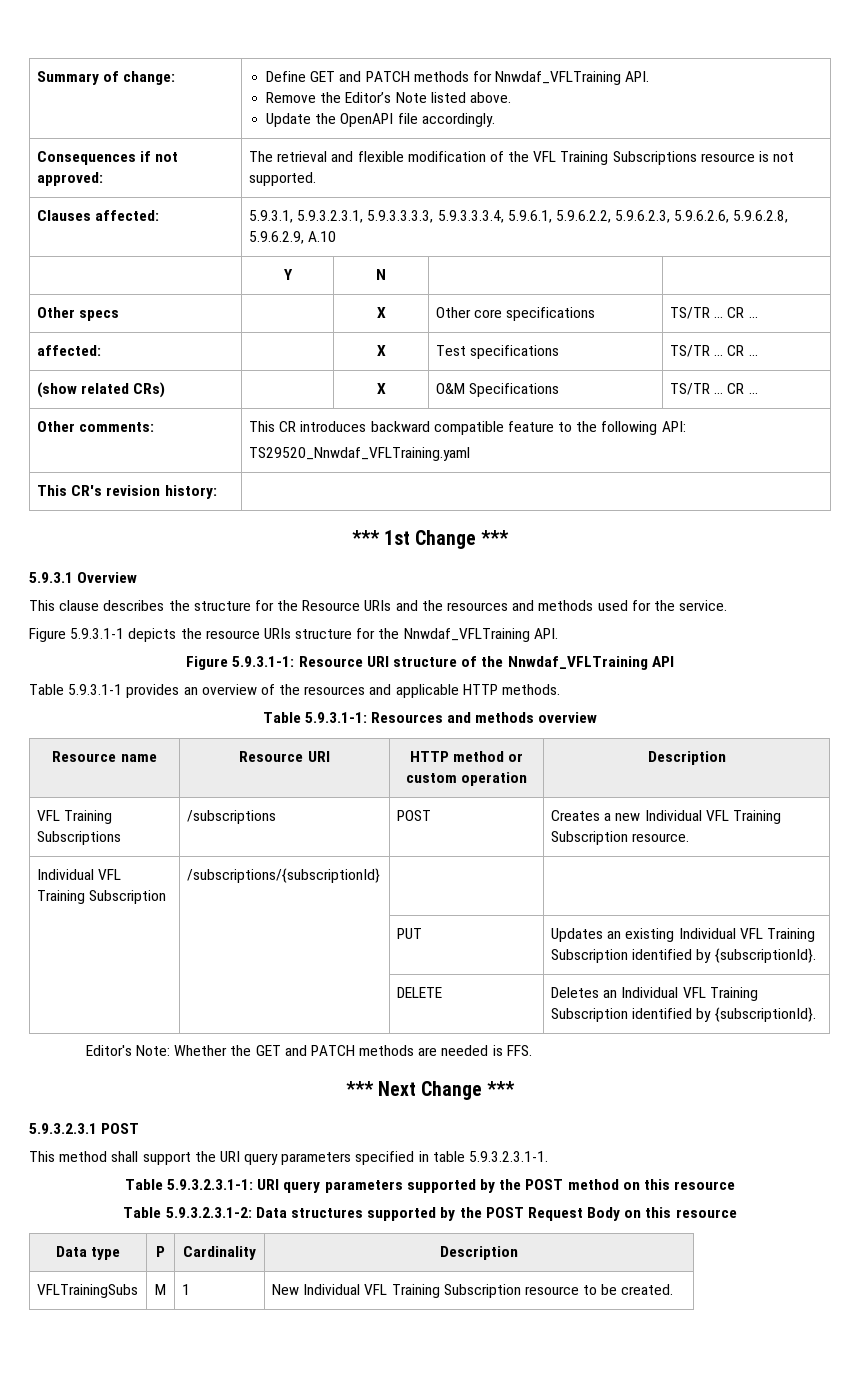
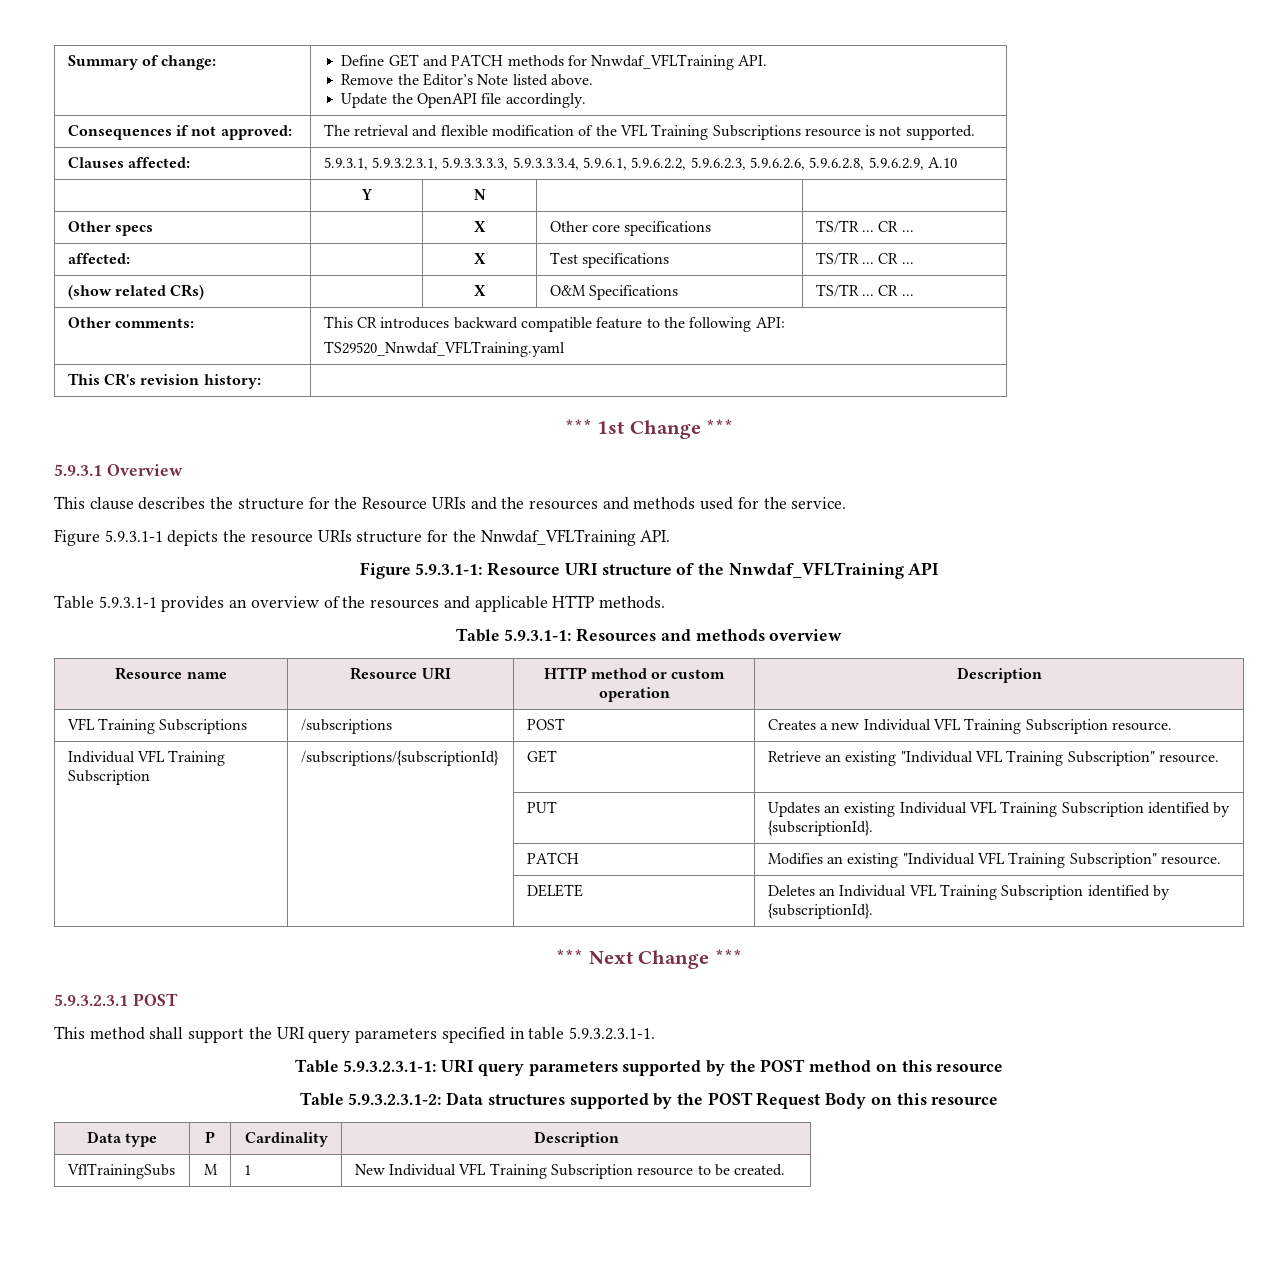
(380, 875) | -> [526,750,557,763] [767,750,1219,766] GET | Retrieve an existing "Individual VFL Training Subscription" resource.
(816, 955) none -> [526,852,579,864] [767,852,1221,868] // | | PATCH | Modifies an existing "Individual VFL Training Subscription" resource.
[85,1045,532,1056] // Editor's Note: Whether the GET and PATCH methods are needed is FFS. -> (873, 911) none
[36,1284,138,1298] VFLTrainingSubs -> [66,1163,175,1179] VflTrainingSubs

